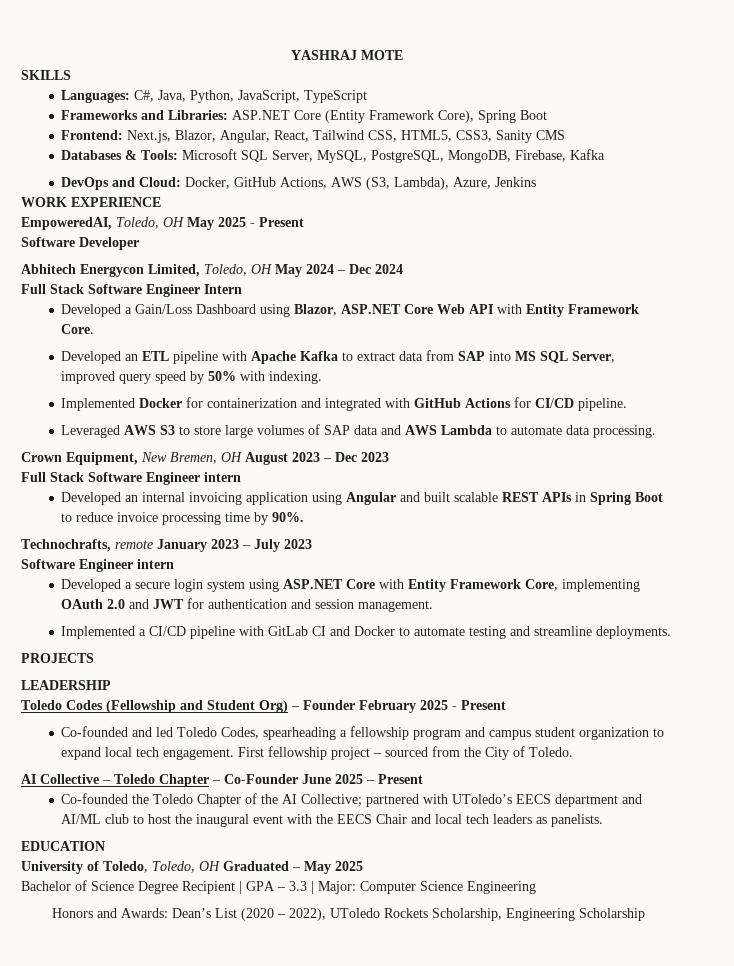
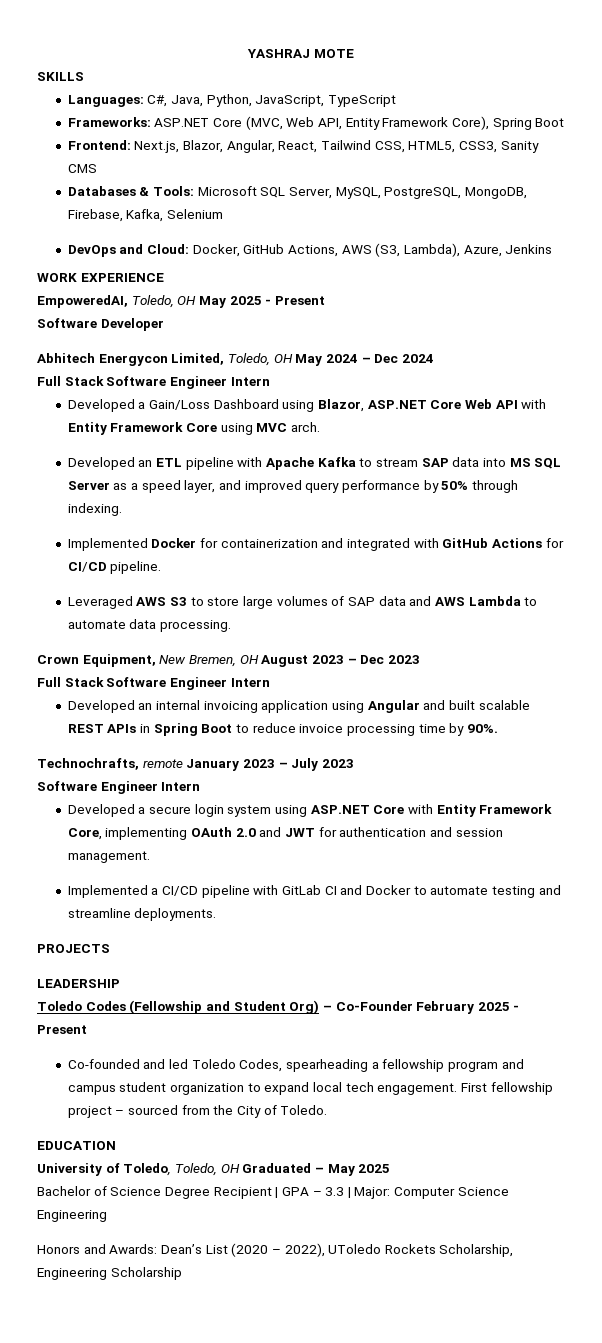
[61,110,366,123] Frameworks and Libraries: ASP.NET Core (Entity -> [67,116,380,130] Frameworks: ASP.NET Core (MVC, Web API, Entity
[570,149,606,160] Kafka -> [126,209,224,222] Kafka, Selenium
[61,324,95,334] Core. -> [186,422,321,435] Core using MVC arch.
[357,350,616,363] extract data from SAP into MS SQL Server, -> [375,457,562,469] [67,480,242,493] stream SAP data into MS SQL Server as a speed layer, and
[155,371,187,384] speed -> [341,480,420,493] performance
[240,371,266,381] with -> [471,480,518,493] through
[204,472,241,482] intern -> [230,678,270,687] Intern
[137,559,174,569] intern -> [161,782,201,791] Intern
[303,700,355,710] Founder -> [335,1001,413,1011] Co-Founder
[21,774,423,787] [61,793,643,807] [61,814,604,827] // AI Collective – Toledo Chapter – Co-Founder June 2025 – Present // Co-founded the Toledo Chapter of the AI Collective; partnered with UToledo’s EECS department and AI/ML club to host the inaugural event with the EECS Chair and local tech leaders as panelists. -> (328, 1110) none

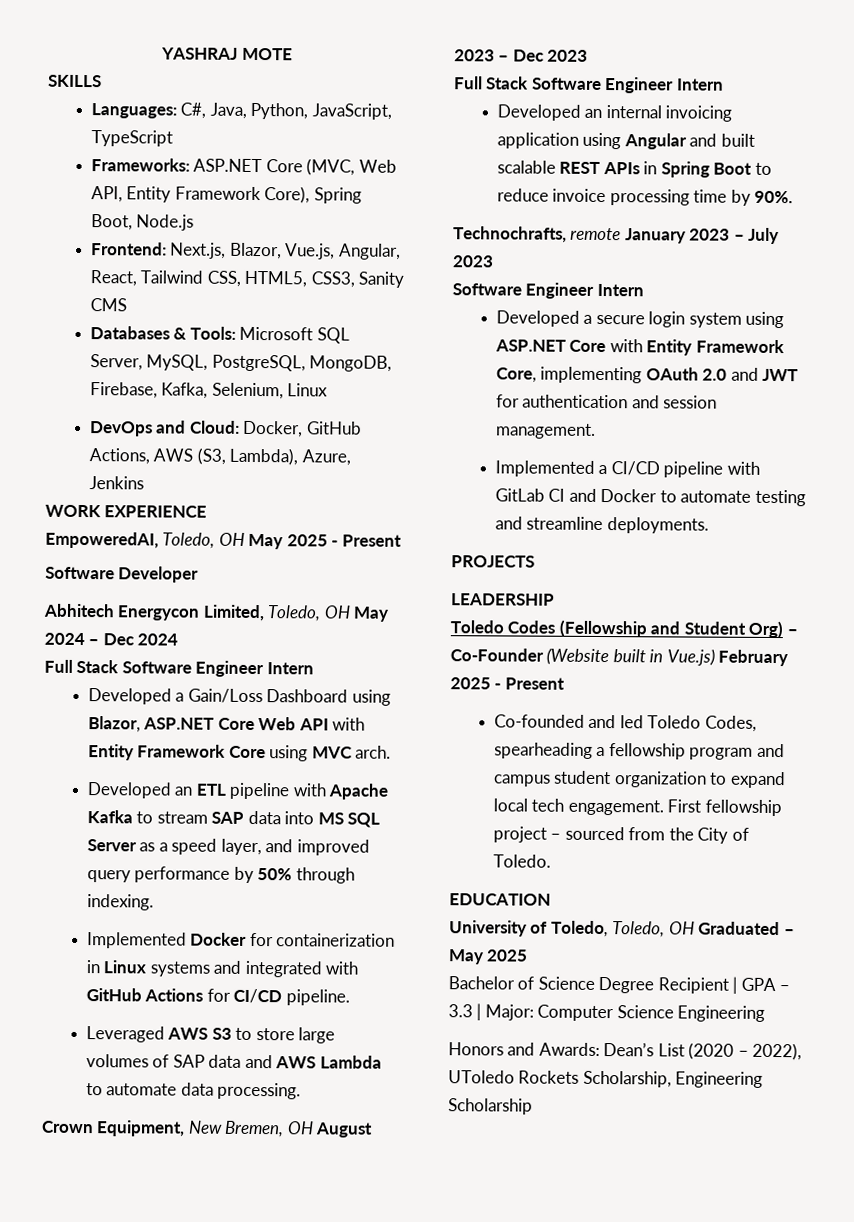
[535,118,565,127] Boot -> [90,214,195,231] Boot, Node.js
(224, 146) none -> [285,243,336,260] Vue.js,
[167,209,224,219] Selenium -> [211,382,329,400] Selenium, Linux
(318, 543) none -> [85,960,210,977] in Linux systems
(413, 1006) none -> [546,647,715,666] (Website built in Vue.js)

